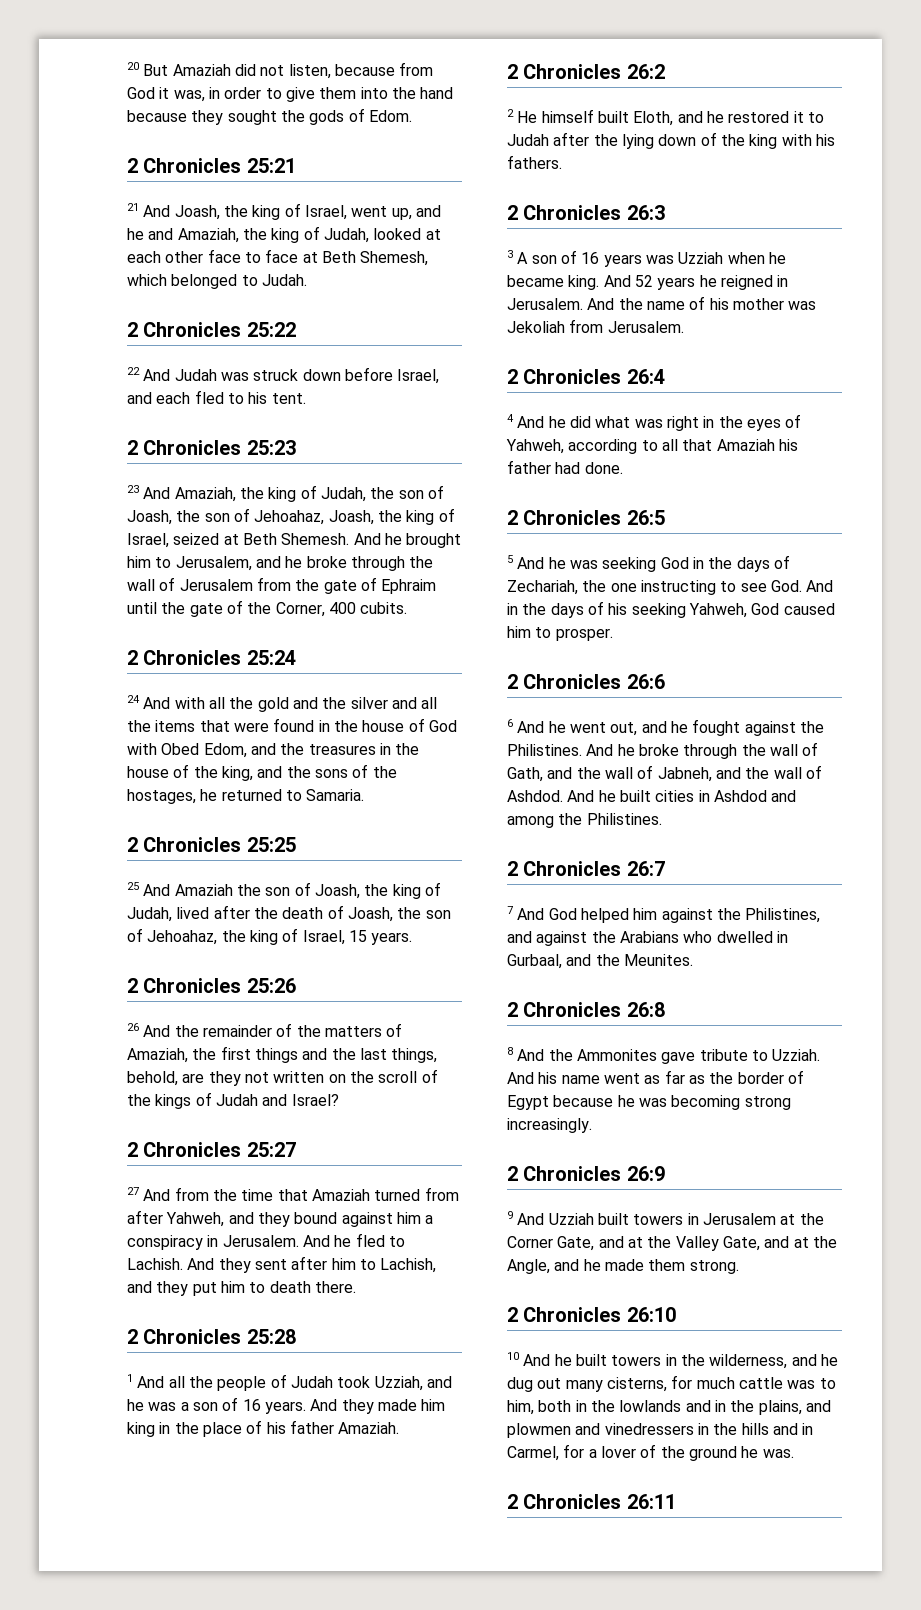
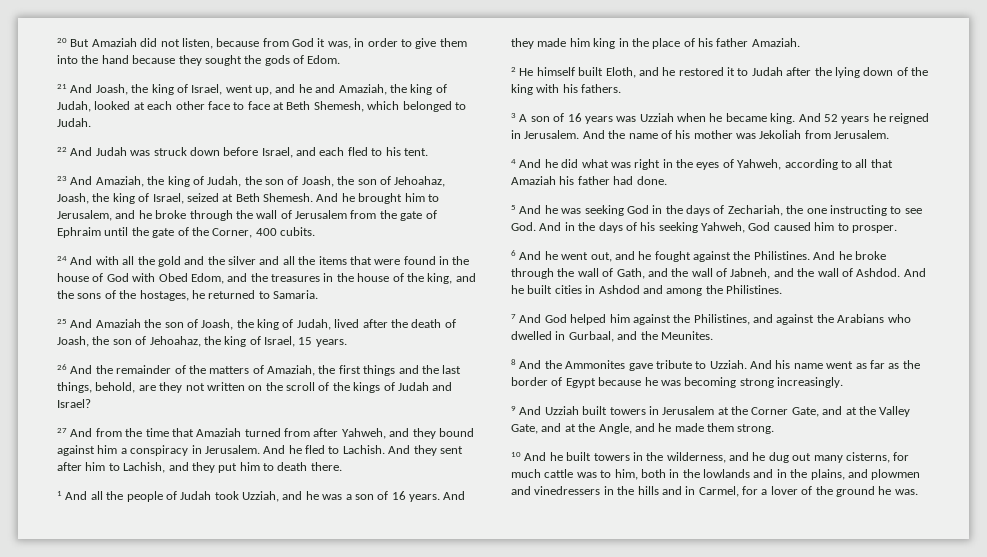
[127,158,296,173] // 2 Chronicles 25:21 -> (341, 59) none
[127,322,296,337] // 2 Chronicles 25:22 -> (91, 122) none
[127,440,296,455] // 2 Chronicles 25:23 -> (428, 152) none
[127,650,296,665] // 2 Chronicles 25:24 -> (315, 231) none
[127,837,296,852] // 2 Chronicles 25:25 -> (318, 294) none
[127,978,296,993] // 2 Chronicles 25:26 -> (347, 343) none
[127,1142,296,1157] // 2 Chronicles 25:27 -> (91, 403) none
[127,1329,296,1344] // 2 Chronicles 25:28 -> (342, 466) none
[507,64,665,79] // 2 Chronicles 26:2 -> (800, 42) none
[507,205,665,220] // 2 Chronicles 26:3 -> (622, 88) none
[507,369,665,384] // 2 Chronicles 26:4 -> (890, 134) none
[507,510,665,525] // 2 Chronicles 26:5 -> (667, 180) none
[507,674,665,689] // 2 Chronicles 26:6 -> (897, 229) none
[507,861,665,876] // 2 Chronicles 26:7 -> (782, 289) none
[507,1002,665,1017] // 2 Chronicles 26:8 -> (713, 335) none
[507,1166,665,1181] // 2 Chronicles 26:9 -> (843, 382) none
[507,1307,676,1322] // 2 Chronicles 26:10 -> (775, 429) none
[507,1494,676,1509] // 2 Chronicles 26:11 -> (918, 492) none

